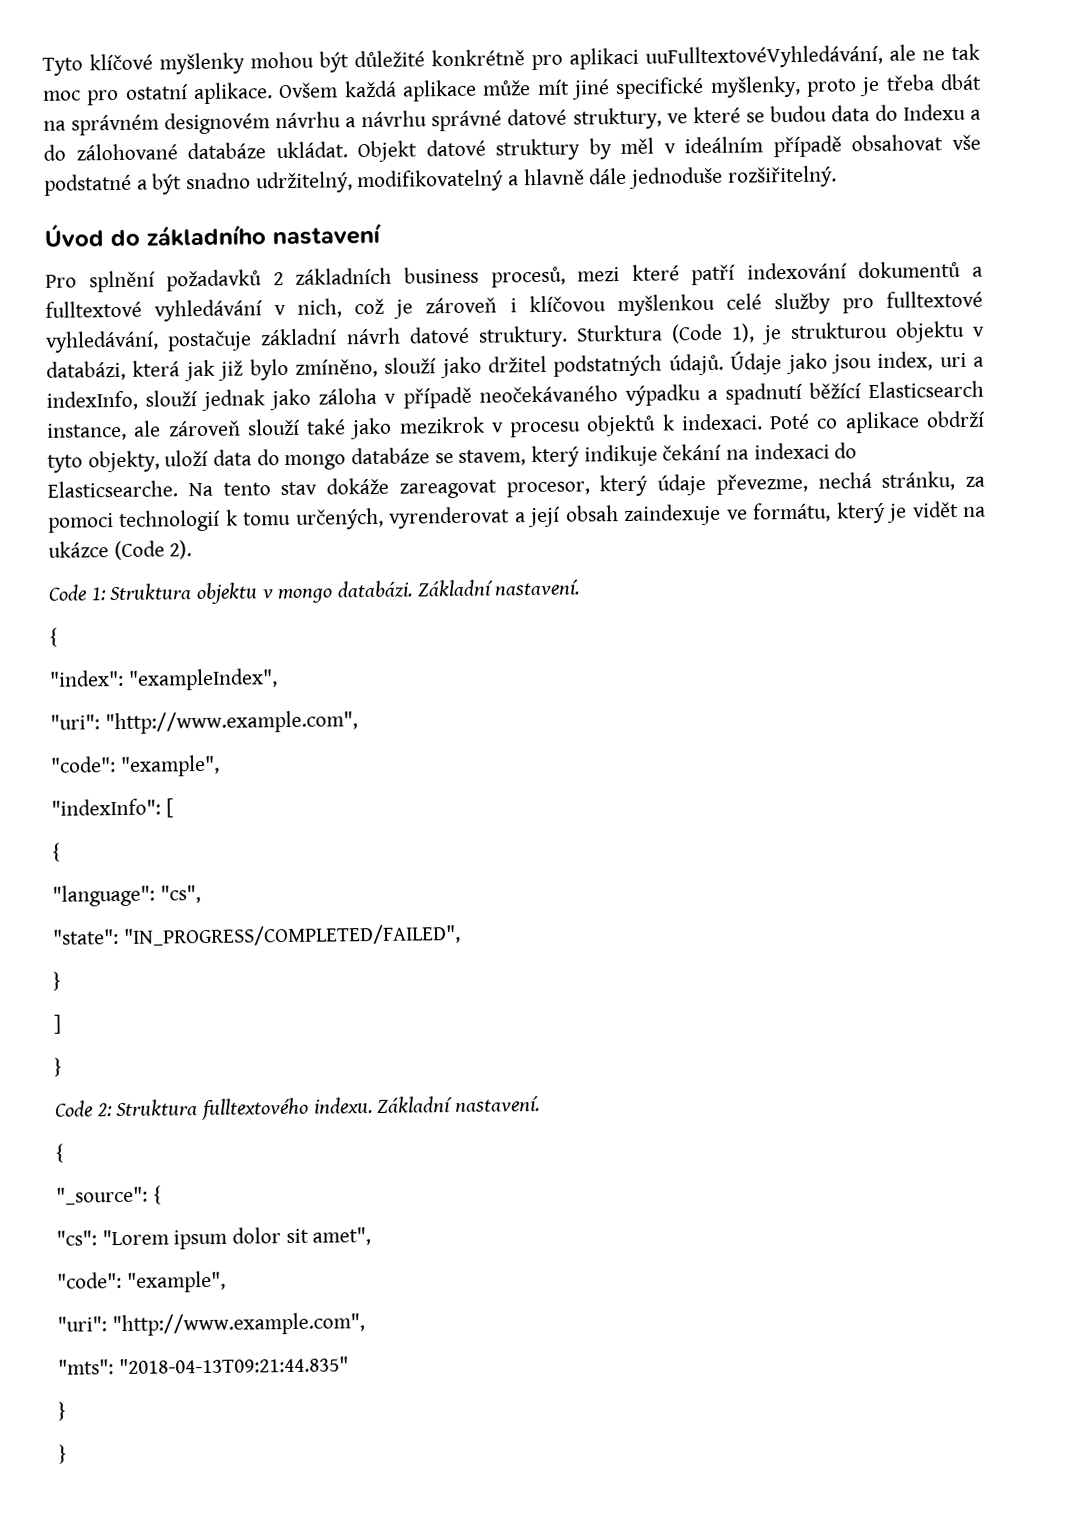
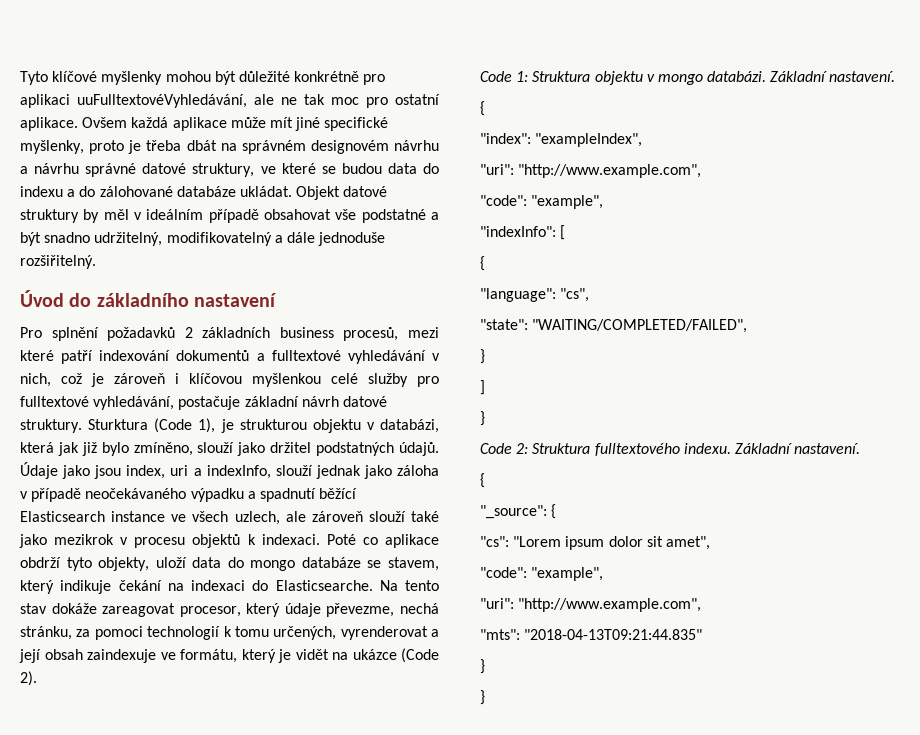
[902,103,966,121] Indexu -> [20,186,63,197] indexu
[523,168,585,186] hlavně -> (283, 239) none
[47,422,127,441] instance, -> [111,511,280,525] instance ve všech uzlech,
[122,923,461,947] "IN_PROGRESS/COMPLETED/FAILED", -> [532,319,748,333] "WAITING/COMPLETED/FAILED",

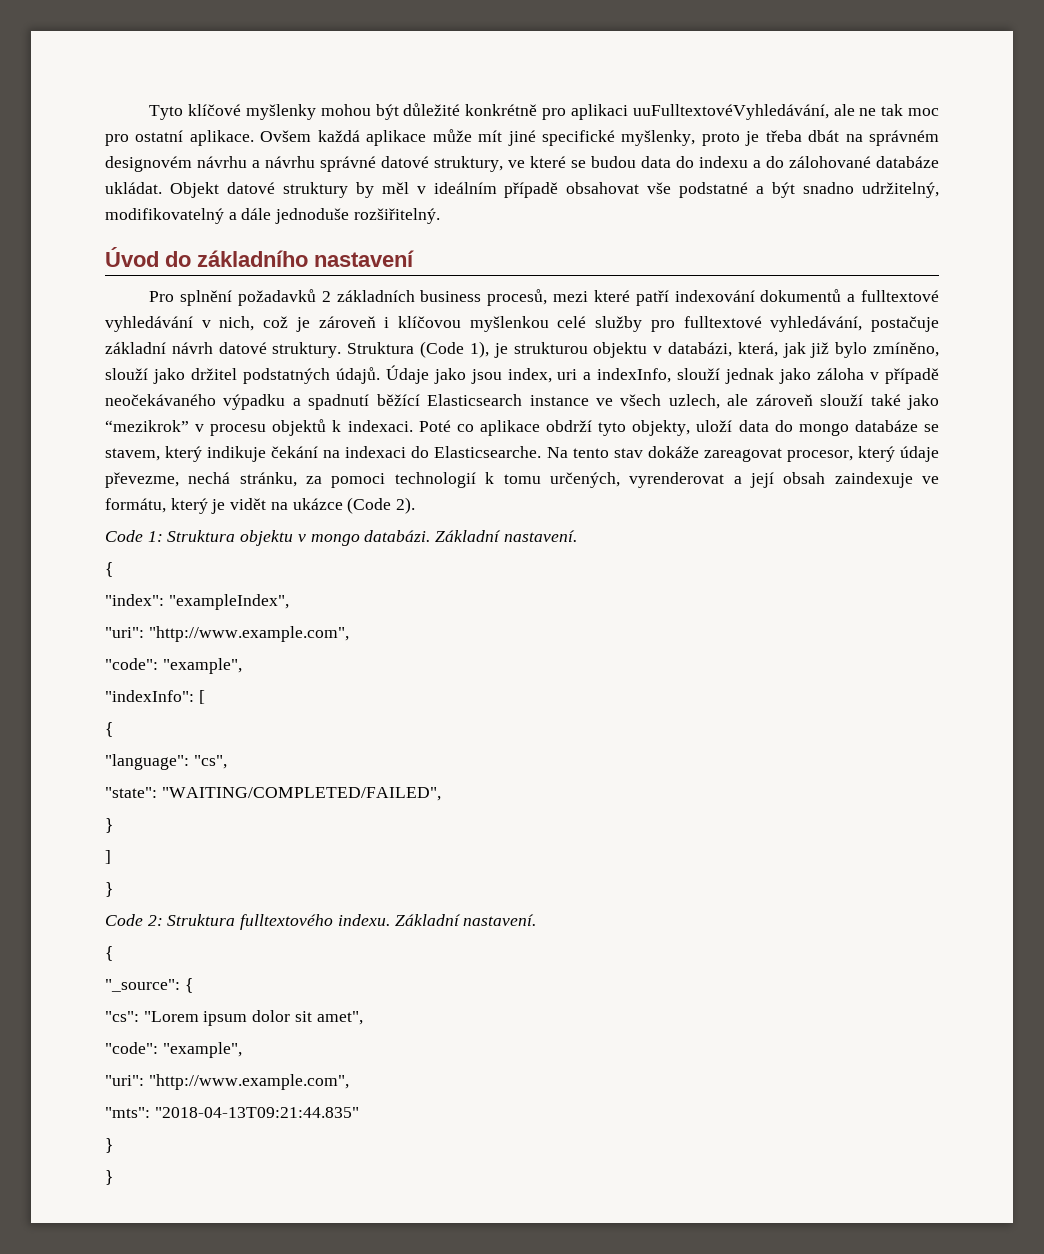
[88,419,149,430] Sturktura -> [347,342,415,354] Struktura
[20,442,54,453] která -> [737,342,778,357] která,
[54,534,115,545] mezikrok -> [105,420,189,432] “mezikrok”

